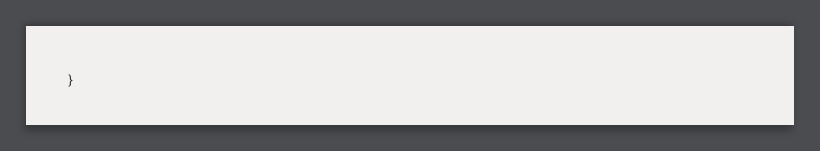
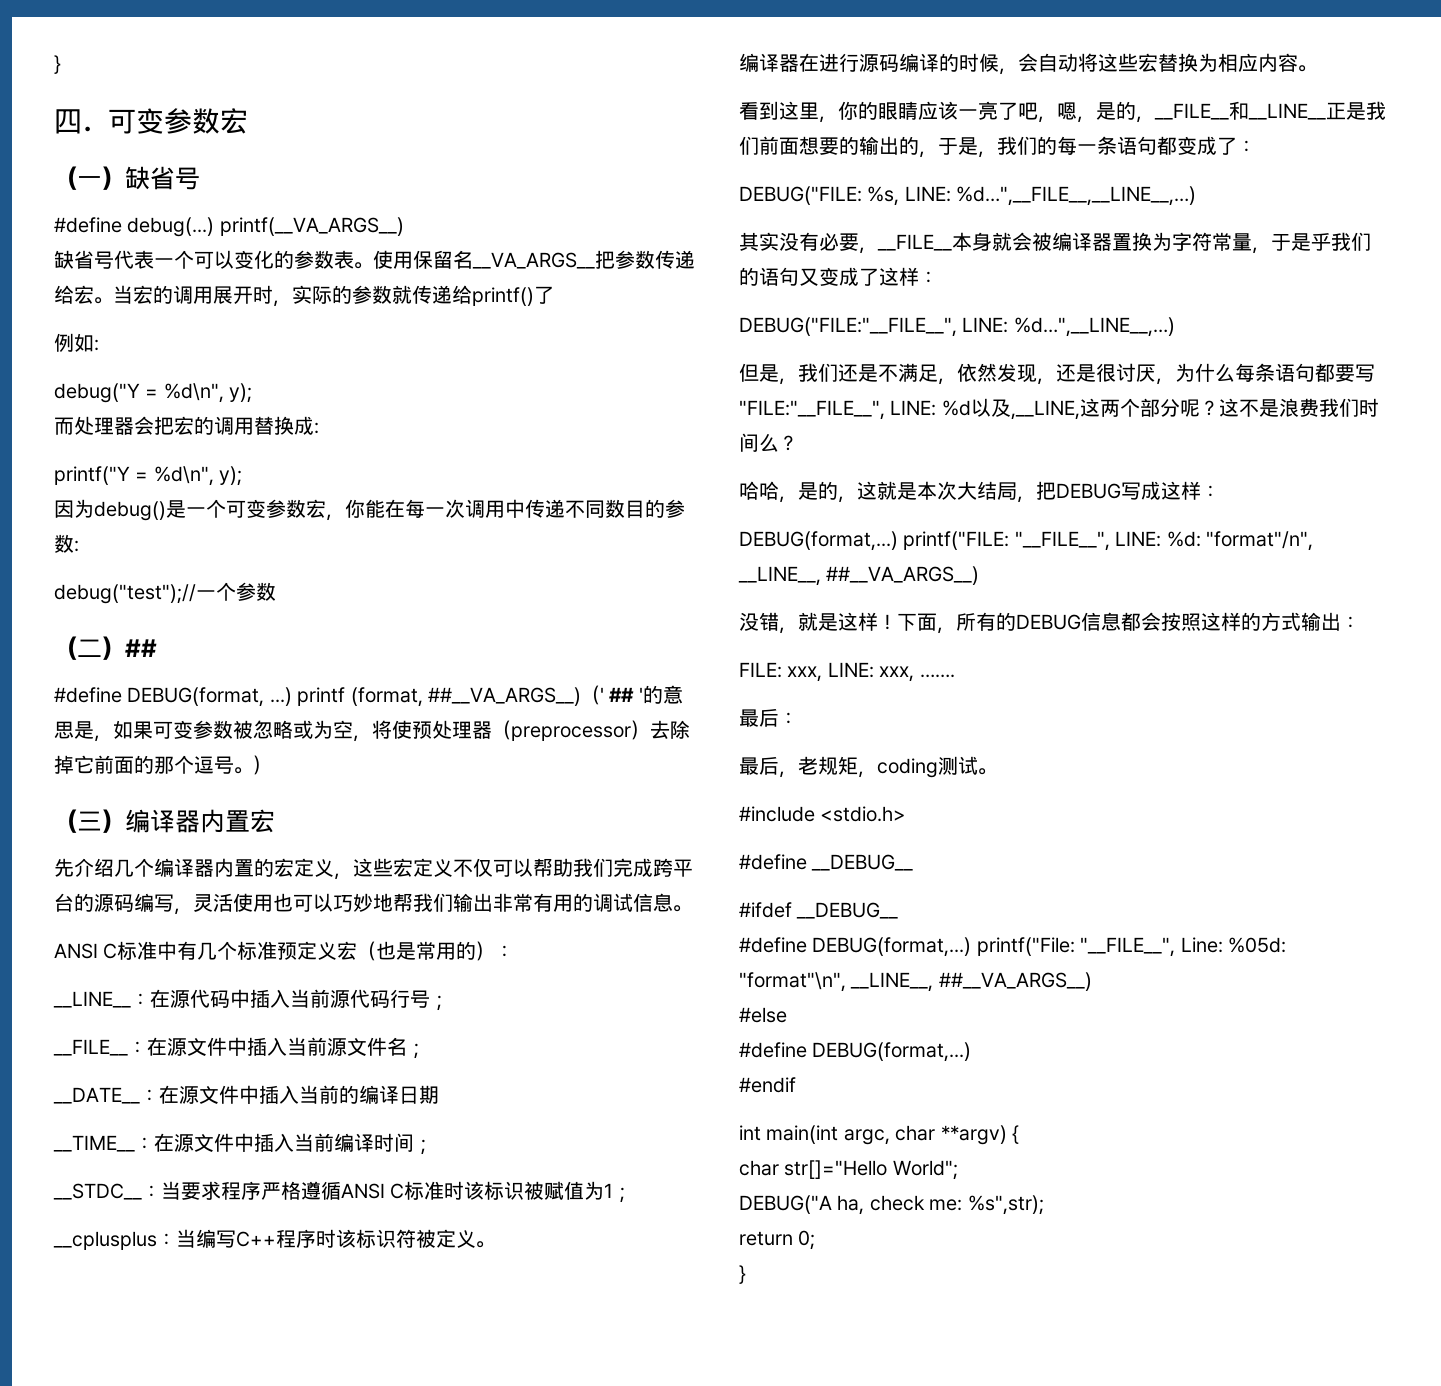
[68,74,73,87] } -> [54,55,61,74] [54,108,248,134] [54,166,200,190] [54,217,404,237] [54,250,695,269] [54,285,554,307] [54,333,99,352] [54,383,253,403] [54,416,319,435] [54,466,243,486] [54,499,685,521] [54,534,79,553] [54,582,276,604] [54,636,157,660] [54,685,683,707] [54,720,690,742] [54,755,272,775] [54,809,275,833] [54,858,693,880] [54,893,692,915] [54,941,515,961] [53,989,449,1011] [53,1037,426,1059] [53,1085,439,1104] [53,1133,433,1155] [53,1181,633,1203] [53,1229,495,1250] [739,53,1317,75] [739,101,1386,123] [739,136,1256,158] [739,186,1197,206] [739,232,1371,254] [739,267,938,286] [739,317,1175,337] [739,363,1375,385] [739,398,1379,420] [739,433,798,452] [739,481,1220,503] [739,531,1313,551] [738,566,980,586] [739,612,1360,634] [739,662,955,682] [739,708,798,727] [739,756,997,778] [739,806,907,822] [739,854,914,871] [739,902,899,919] [739,937,1286,957] [739,972,1092,992] [739,1007,787,1023] [739,1042,972,1062] [739,1077,796,1093] [739,1125,1019,1145] [739,1160,958,1180] [739,1195,1044,1215] [739,1230,816,1250] [739,1265,746,1284] } // 四．可变参数宏 // （一）缺省号 // #define debug(...) printf(__VA_ARGS__) // 缺省号代表一个可以变化的参数表。使用保留名__VA_ARGS__把参数传递给宏。当宏的调用展开时，实际的参数就传递给printf()了 // 例如: // debug("Y = %d\n", y); // 而处理器会把宏的调用替换成: // printf("Y = %d\n", y); // 因为debug()是一个可变参数宏，你能在每一次调用中传递不同数目的参数: // debug("test");//一个参数 // （二）## // #define DEBUG(format, ...) printf (format, ##__VA_ARGS__)（' ## '的意思是，如果可变参数被忽略或为空，将使预处理器（preprocessor）去除掉它前面的那个逗号。） // （三）编译器内置宏 // 先介绍几个编译器内置的宏定义，这些宏定义不仅可以帮助我们完成跨平台的源码编写，灵活使用也可以巧妙地帮我们输出非常有用的调试信息。 // ANSI C标准中有几个标准预定义宏（也是常用的）： // __LINE__：在源代码中插入当前源代码行号； // __FILE__：在源文件中插入当前源文件名； // __DATE__：在源文件中插入当前的编译日期 // __TIME__：在源文件中插入当前编译时间； // __STDC__：当要求程序严格遵循ANSI C标准时该标识被赋值为1； // __cplusplus：当编写C++程序时该标识符被定义。 // 编译器在进行源码编译的时候，会自动将这些宏替换为相应内容。 // 看到这里，你的眼睛应该一亮了吧，嗯，是的，__FILE__和__LINE__正是我们前面想要的输出的，于是，我们的每一条语句都变成了： // DEBUG("FILE: %s, LINE: %d…",__FILE__,__LINE__,…) // 其实没有必要，__FILE__本身就会被编译器置换为字符常量，于是乎我们的语句又变成了这样： // DEBUG("FILE:"__FILE__", LINE: %d…",__LINE__,…) // 但是，我们还是不满足，依然发现，还是很讨厌，为什么每条语句都要写"FILE:"__FILE__", LINE: %d以及,__LINE,这两个部分呢？这不是浪费我们时间么？ // 哈哈，是的，这就是本次大结局，把DEBUG写成这样： // DEBUG(format,...) printf("FILE: "__FILE__", LINE: %d: "format"/n", __LINE__, ##__VA_ARGS__) // 没错，就是这样！下面，所有的DEBUG信息都会按照这样的方式输出： // FILE: xxx, LINE: xxx, ……. // 最后： // 最后，老规矩，coding测试。 // #include <stdio.h> // #define __DEBUG__ // #ifdef __DEBUG__ // #define DEBUG(format,...) printf("File: "__FILE__", Line: %05d: "format"\n", __LINE__, ##__VA_ARGS__) // #else // #define DEBUG(format,...) // #endif // int main(int argc, char **argv) { // char str[]="Hello World"; // DEBUG("A ha, check me: %s",str); // return 0; // }

